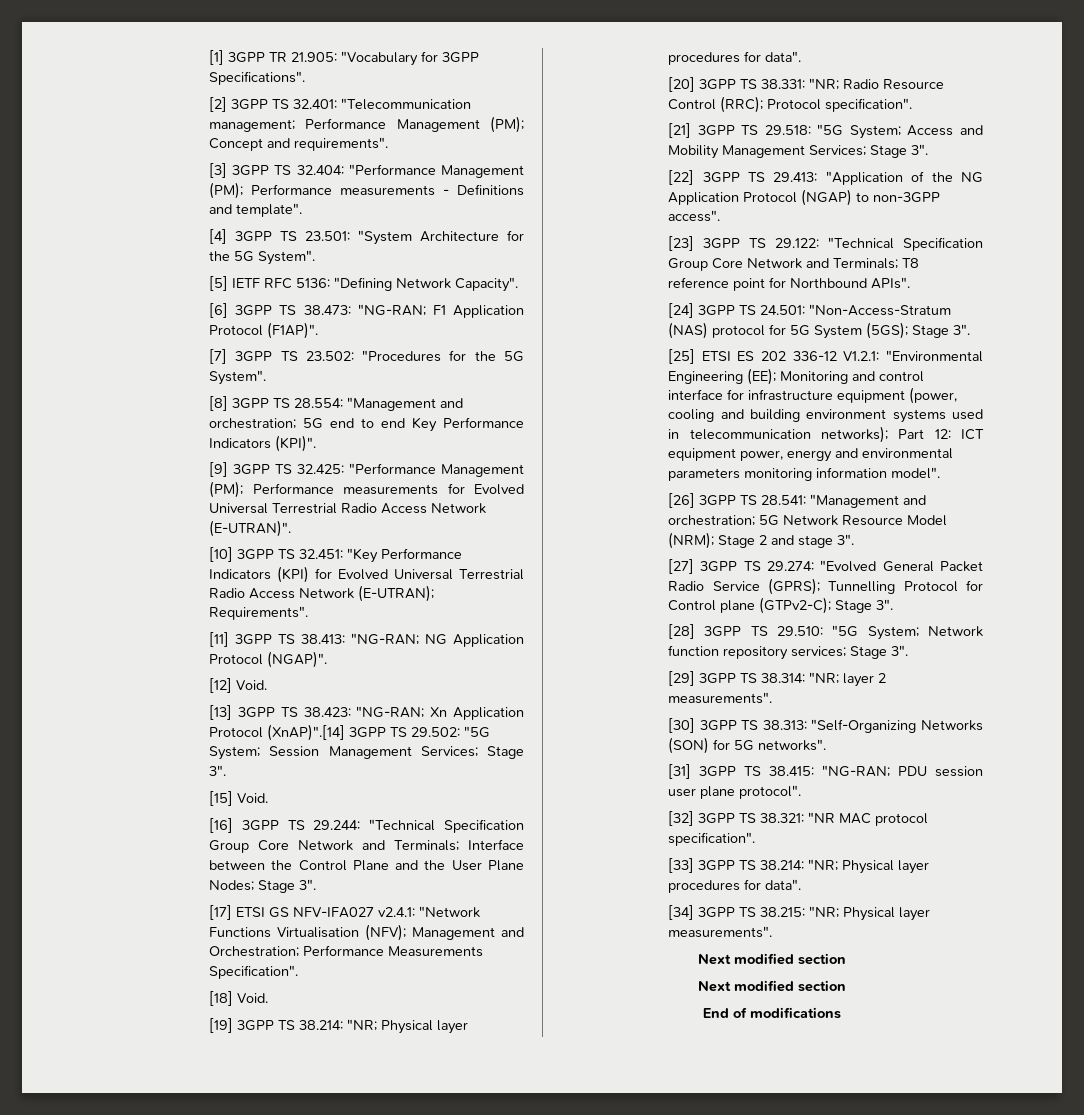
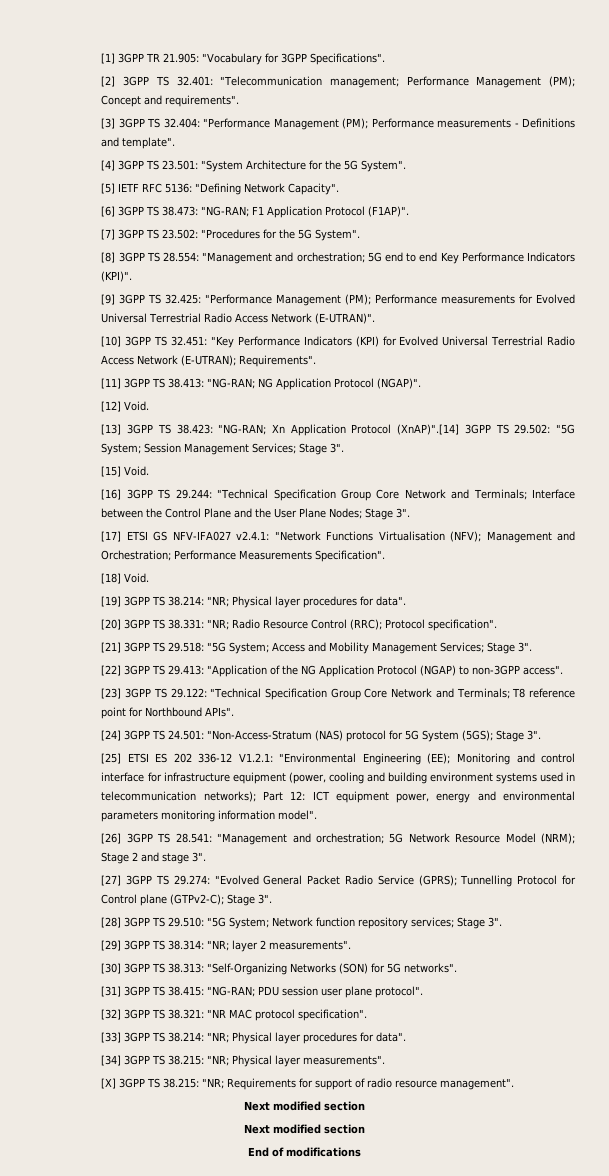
(773, 932) none -> [101,1078,515,1090] // [X] 3GPP TS 38.215: "NR; Requirements for support of radio resource management".

